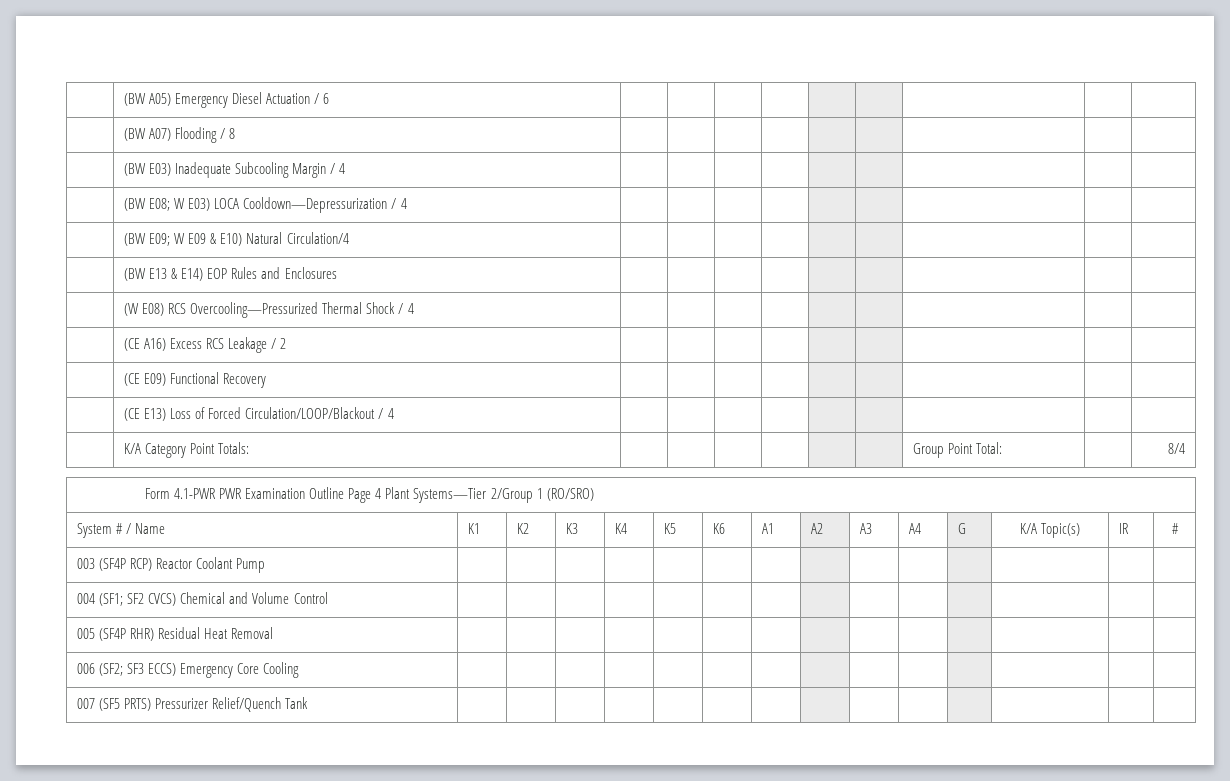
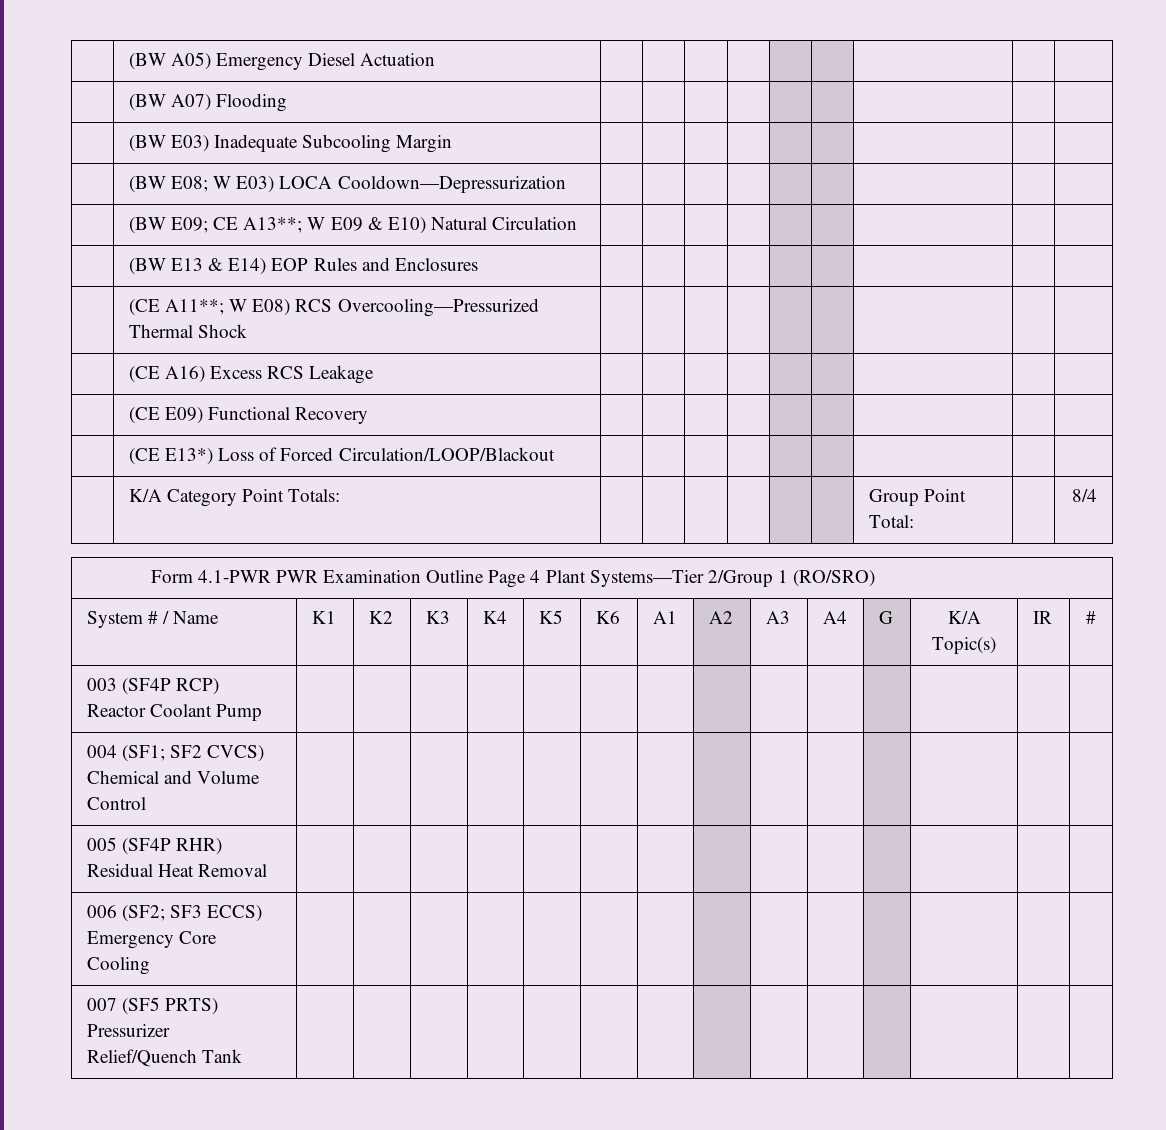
[314,93,330,104] / 6 -> (436, 59) none
[220,128,236,139] / 8 -> (288, 102) none
[330,163,346,174] / 4 -> (453, 144) none
[391,198,407,209] / 4 -> (566, 184) none
(171, 239) none -> [213,217,303,233] CE A13**;
[286,232,349,244] Circulation/4 -> [492,217,578,230] Circulation
[124,303,140,316] (W -> [128,299,248,316] (CE A11**; W
[398,303,414,314] / 4 -> (247, 331) none
[271,338,287,349] / 2 -> (375, 374) none
[144,408,167,421] E13) -> [164,448,213,465] E13*)
[378,408,394,419] / 4 -> (555, 454) none

